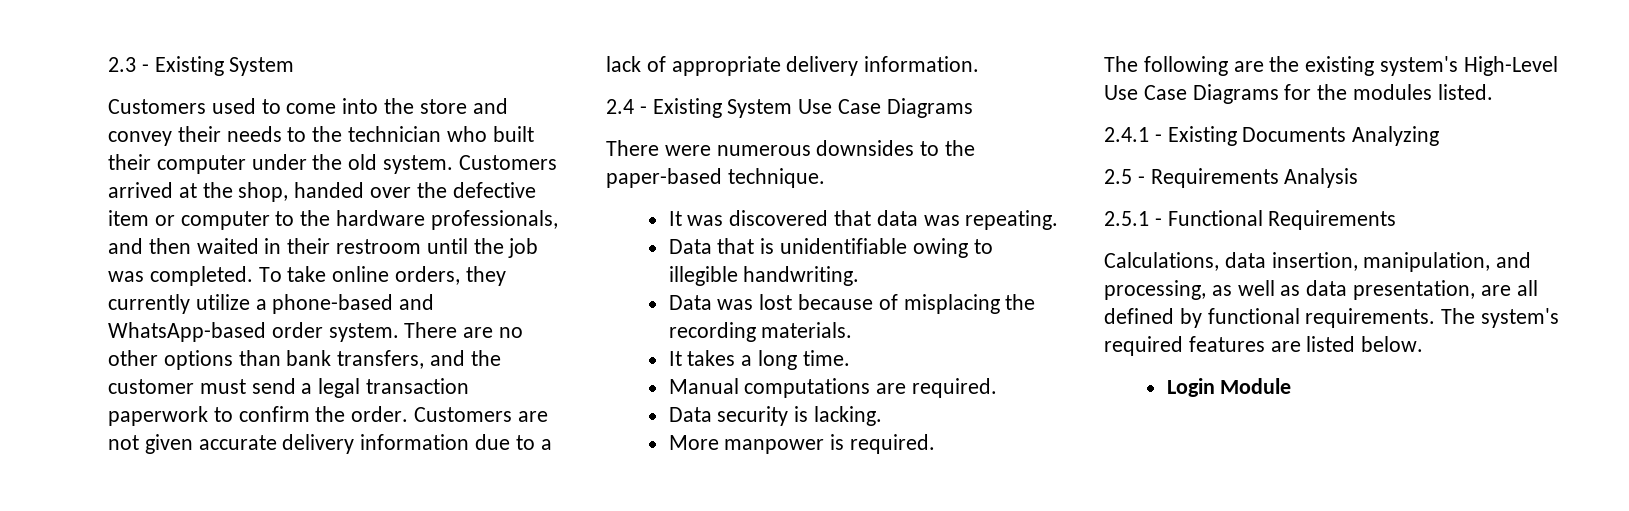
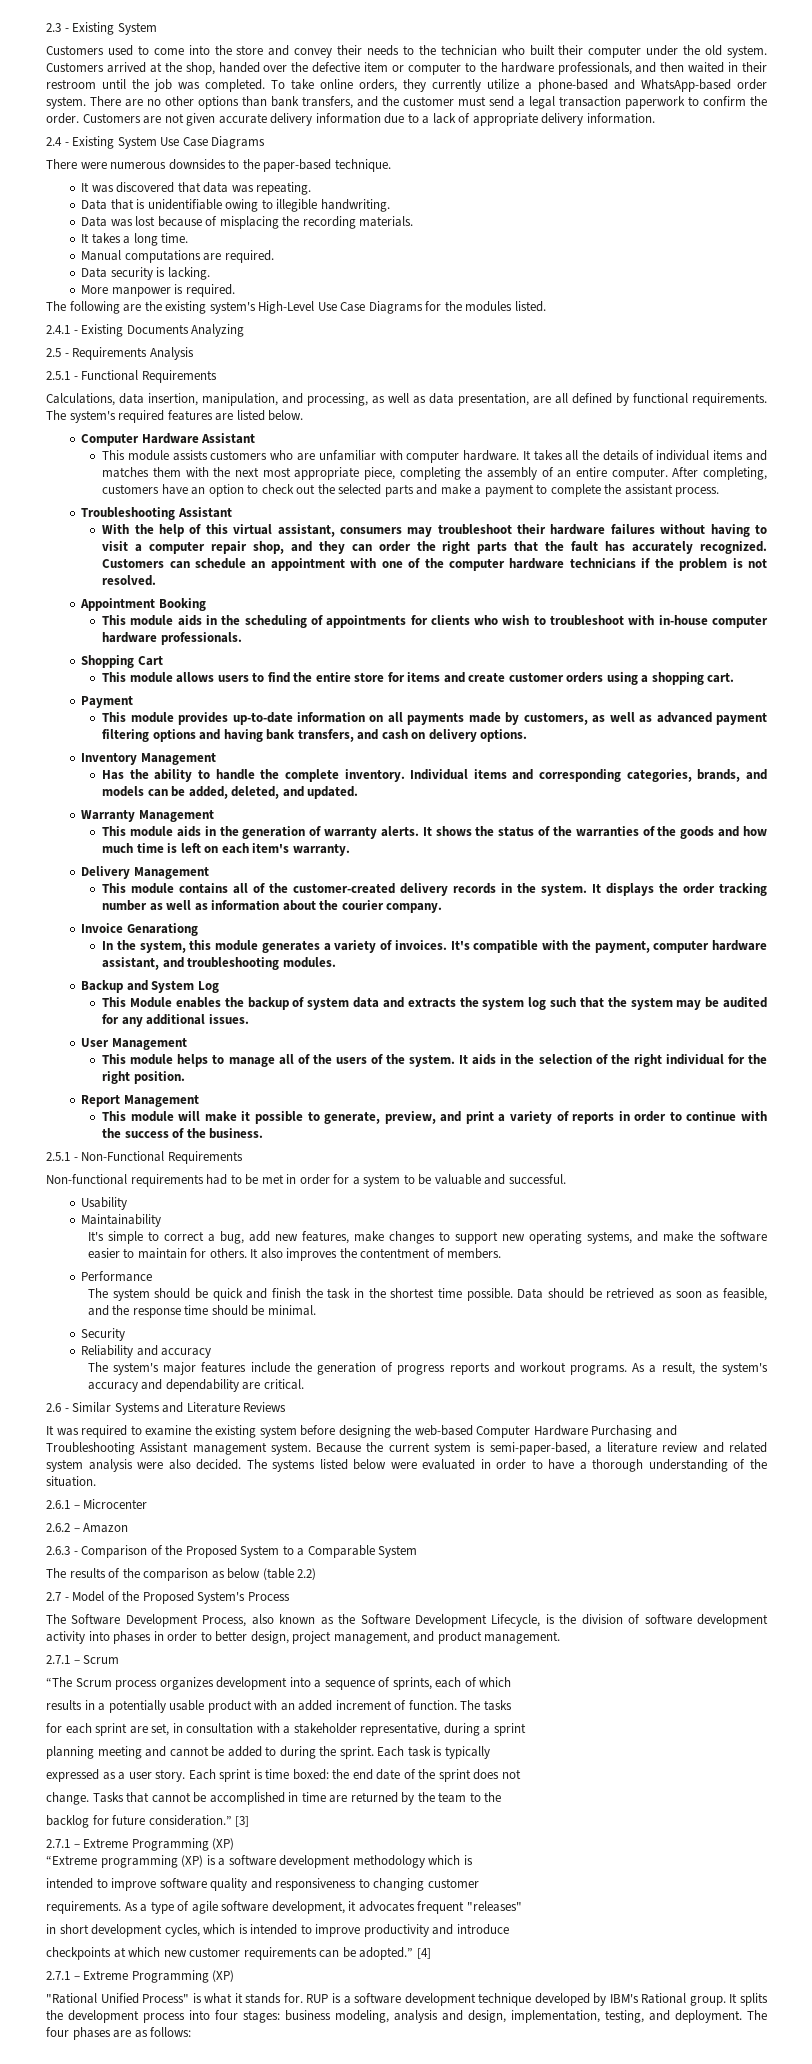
[1166,378,1292,397] Login Module -> [81,433,256,446] [102,450,767,463] [102,467,768,480] [102,484,720,497] [81,507,232,520] [102,524,767,537] [102,541,768,554] [102,558,768,571] [102,575,157,586] [80,598,206,611] [102,615,769,628] [102,632,242,645] [81,655,163,668] [102,672,735,685] [81,696,134,708] [102,712,768,725] [102,729,528,742] [81,753,216,765] [102,769,767,782] [102,786,359,799] [81,810,214,822] [102,826,767,839] [102,843,350,856] [81,866,209,879] [102,883,768,896] [102,900,443,913] [81,923,198,936] [102,940,768,953] [102,957,336,970] [81,980,219,993] [102,997,767,1010] [102,1014,249,1027] [81,1038,187,1050] [102,1054,768,1067] [102,1071,185,1084] [81,1095,199,1107] [102,1111,768,1124] [102,1128,264,1139] [46,1151,243,1164] [46,1174,566,1187] [81,1197,128,1210] [81,1214,162,1227] [87,1231,767,1244] [87,1248,502,1261] [81,1271,153,1282] [87,1288,768,1301] [87,1305,316,1318] [81,1328,126,1341] [81,1345,212,1358] [87,1362,769,1375] [87,1379,304,1392] [46,1402,287,1415] [46,1425,677,1438] [46,1442,768,1455] [46,1459,767,1472] [46,1476,96,1487] [46,1499,148,1509] [46,1523,129,1533] [46,1545,418,1558] [46,1568,317,1581] [46,1591,290,1604] [46,1614,768,1627] [46,1631,561,1644] [46,1655,120,1664] [46,1677,512,1690] [46,1700,512,1713] [46,1723,526,1736] [46,1746,490,1759] [46,1769,521,1782] [46,1792,502,1805] [46,1815,250,1828] [46,1838,235,1851] [46,1855,473,1868] [46,1878,479,1891] [46,1901,522,1914] [46,1924,509,1937] [46,1947,431,1960] [46,1970,235,1983] [46,1993,768,2006] [46,2010,767,2023] [46,2027,192,2040] Computer Hardware Assistant // This module assists customers who are unfamiliar with computer hardware. It takes all the details of individual items and matches them with the next most appropriate piece, completing the assembly of an entire computer. After completing, customers have an option to check out the selected parts and make a payment to complete the assistant process. // Troubleshooting Assistant // With the help of this virtual assistant, consumers may troubleshoot their hardware failures without having to visit a computer repair shop, and they can order the right parts that the fault has accurately recognized. Customers can schedule an appointment with one of the computer hardware technicians if the problem is not resolved. // Appointment Booking // This module aids in the scheduling of appointments for clients who wish to troubleshoot with in-house computer hardware professionals. // Shopping Cart // This module allows users to find the entire store for items and create customer orders using a shopping cart. // Payment // This module provides up-to-date information on all payments made by customers, as well as advanced payment filtering options and having bank transfers, and cash on delivery options. // Inventory Management // Has the ability to handle the complete inventory. Individual items and corresponding categories, brands, and models can be added, deleted, and updated. // Warranty Management // This module aids in the generation of warranty alerts. It shows the status of the warranties of the goods and how much time is left on each item's warranty. // Delivery Management // This module contains all of the customer-created delivery records in the system. It displays the order tracking number as well as information about the courier company. // Invoice Genarationg // In the system, this module generates a variety of invoices. It's compatible with the payment, computer hardware assistant, and troubleshooting modules. // Backup and System Log // This Module enables the backup of system data and extracts the system log such that the system may be audited for any additional issues. // User Management // This module helps to manage all of the users of the system. It aids in the selection of the right individual for the right position. // Report Management // This module will make it possible to generate, preview, and print a variety of reports in order to continue with the success of the business. // 2.5.1 - Non-Functional Requirements // Non-functional requirements had to be met in order for a system to be valuable and successful. // Usability // Maintainability // It's simple to correct a bug, add new features, make changes to support new operating systems, and make the software easier to maintain for others. It also improves the contentment of members. // Performance // The system should be quick and finish the task in the shortest time possible. Data should be retrieved as soon as feasible, and the response time should be minimal. // Security // Reliability and accuracy // The system's major features include the generation of progress reports and workout programs. As a result, the system's accuracy and dependability are critical. // 2.6 - Similar Systems and Literature Reviews // It was required to examine the existing system before designing the web-based Computer Hardware Purchasing and Troubleshooting Assistant management system. Because the current system is semi-paper-based, a literature review and related system analysis were also decided. The systems listed below were evaluated in order to have a thorough understanding of the situation. // 2.6.1 – Microcenter // 2.6.2 – Amazon // 2.6.3 - Comparison of the Proposed System to a Comparable System // The results of the comparison as below (table 2.2) // 2.7 - Model of the Proposed System's Process // The Software Development Process, also known as the Software Development Lifecycle, is the division of software development activity into phases in order to better design, project management, and product management. // 2.7.1 – Scrum // “The Scrum process organizes development into a sequence of sprints, each of which // results in a potentially usable product with an added increment of function. The tasks // for each sprint are set, in consultation with a stakeholder representative, during a sprint // planning meeting and cannot be added to during the sprint. Each task is typically // expressed as a user story. Each sprint is time boxed: the end date of the sprint does not // change. Tasks that cannot be accomplished in time are returned by the team to the // backlog for future consideration.” [3] // 2.7.1 – Extreme Programming (XP) // “Extreme programming (XP) is a software development methodology which is // intended to improve software quality and responsiveness to changing customer // requirements. As a type of agile software development, it advocates frequent "releases" // in short development cycles, which is intended to improve productivity and introduce // checkpoints at which new customer requirements can be adopted.” [4] // 2.7.1 – Extreme Programming (XP) // "Rational Unified Process" is what it stands for. RUP is a software development technique developed by IBM's Rational group. It splits the development process into four stages: business modeling, analysis and design, implementation, testing, and deployment. The four phases are as follows:

